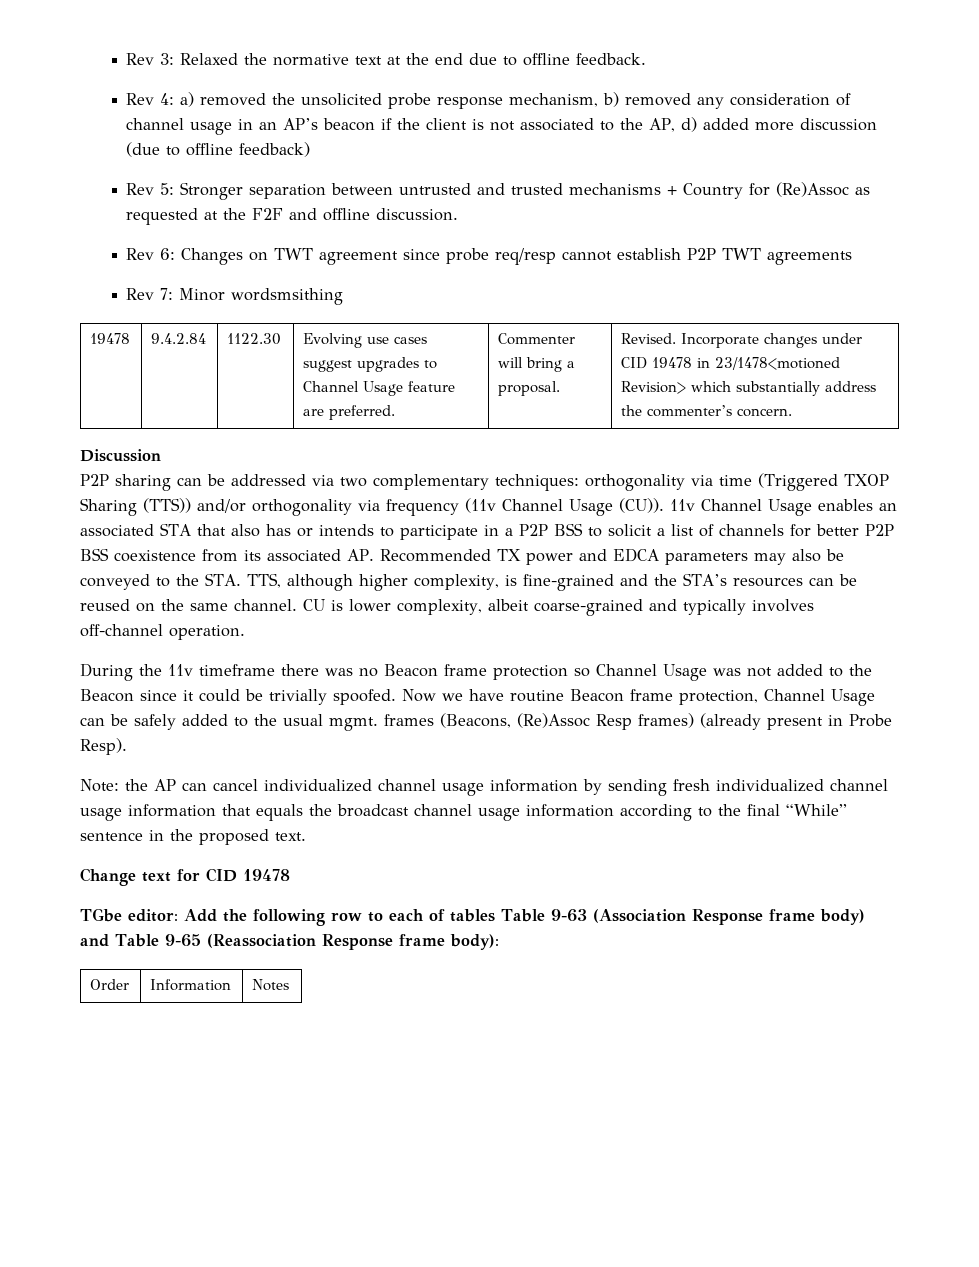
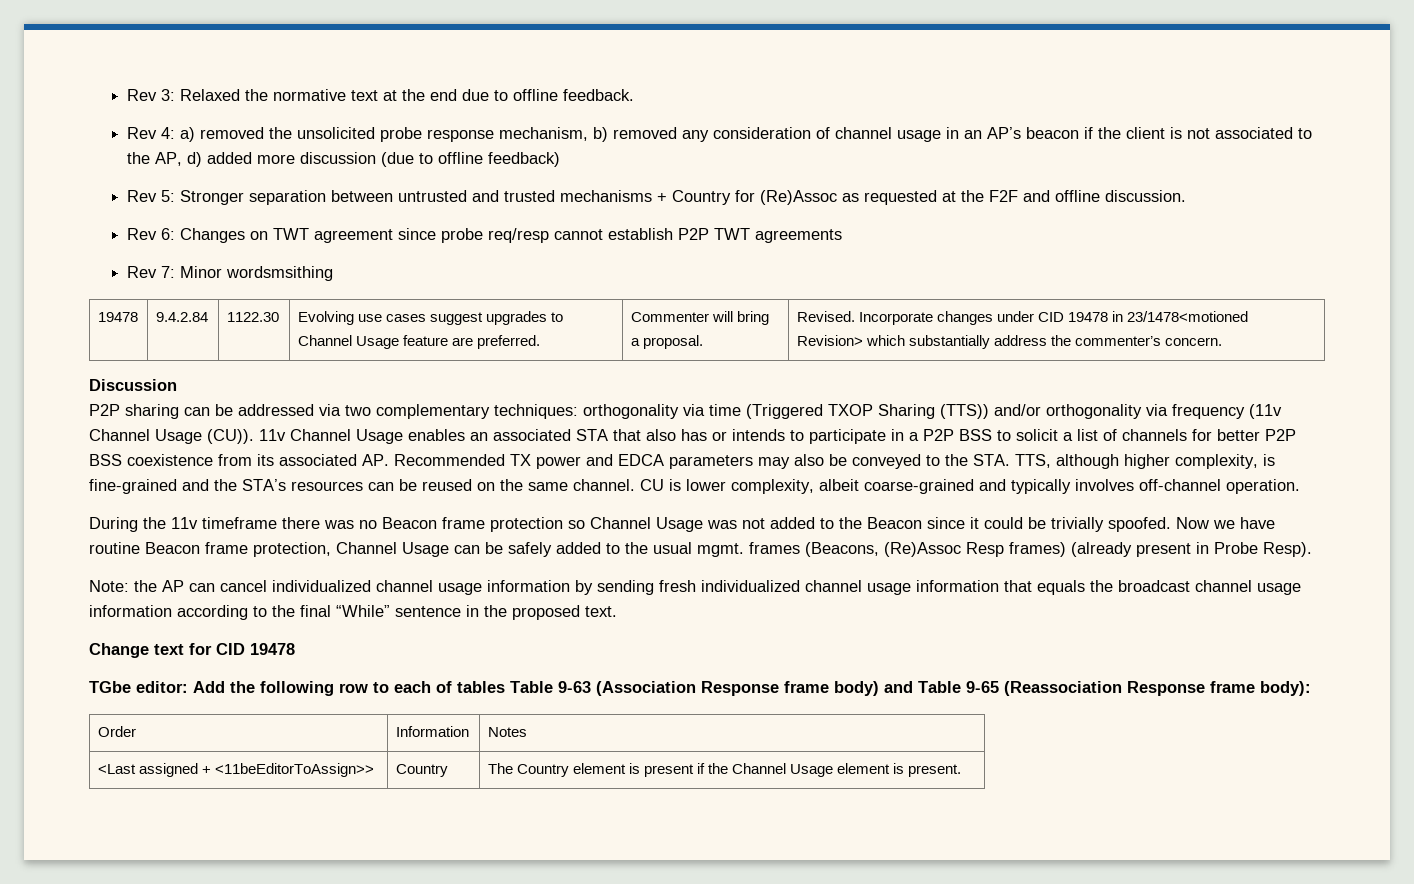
(290, 985) none -> [97,763,375,777] [395,764,448,777] [487,763,962,777] // <Last assigned + <11beEditorToAssign>> | Country | The Country element is present if the Channel Usage element is present.

